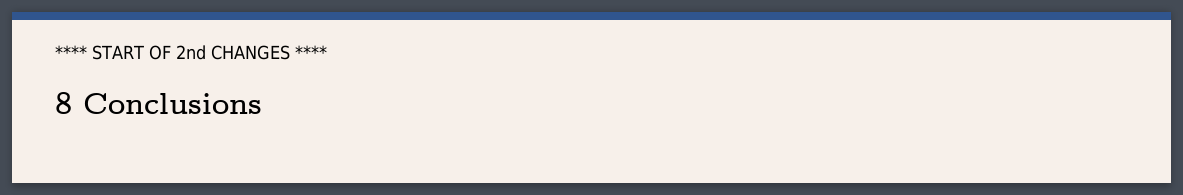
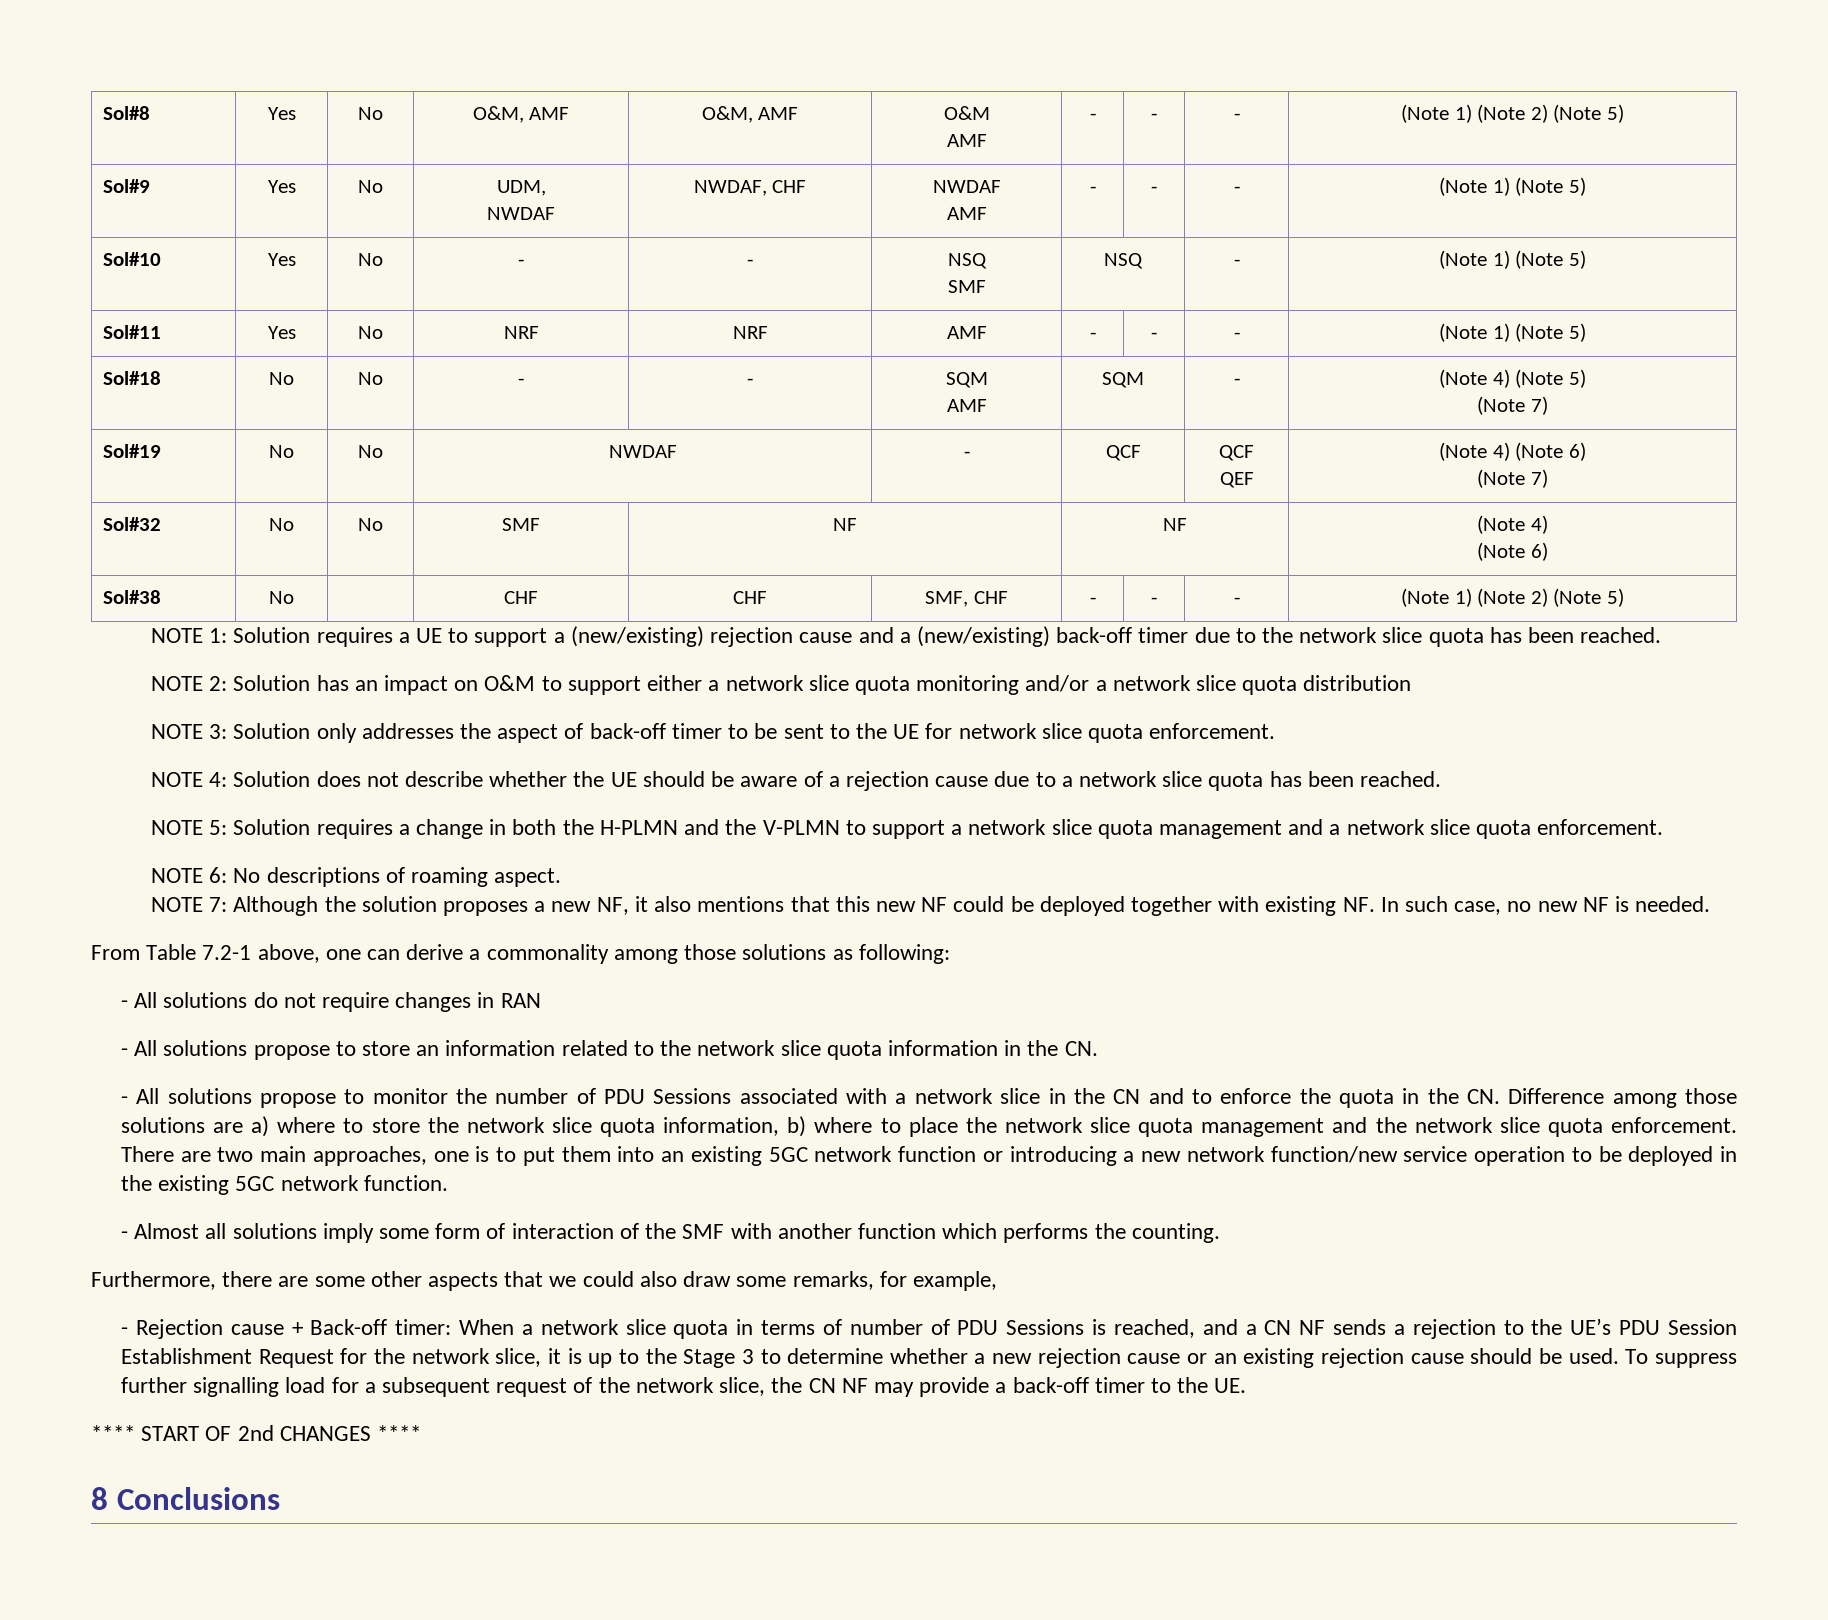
(55, 52) none -> [102,106,150,120] [267,107,296,120] [358,107,383,120] [472,106,570,123] [701,106,799,123] [943,106,990,120] [946,134,987,147] [1089,113,1096,120] [1151,113,1157,120] [1233,113,1240,120] [1401,104,1624,123] [102,179,150,193] [267,180,296,193] [358,180,383,193] [496,180,546,196] [487,207,555,220] [693,180,807,196] [932,180,1001,193] [946,207,987,220] [1089,186,1096,193] [1151,186,1157,193] [1233,186,1240,193] [1439,177,1586,196] [102,252,161,266] [267,253,296,266] [358,253,383,266] [518,259,524,266] [747,259,753,266] [947,253,987,269] [947,280,986,293] [1104,253,1143,269] [1233,259,1240,266] [1439,250,1586,269] [102,325,161,339] [267,326,296,339] [358,326,383,339] [503,326,539,339] [732,326,768,339] [946,326,987,339] [1089,332,1096,339] [1151,332,1157,339] [1233,332,1240,339] [1439,323,1586,342] [102,371,161,385] [269,372,294,385] [358,372,383,385] [518,378,524,385] [747,378,753,385] [945,372,988,388] [946,399,987,412] [1102,372,1144,388] [1233,378,1240,385] [1439,369,1586,388] [1477,396,1548,415] [102,444,161,458] [269,445,294,458] [358,445,383,458] [608,445,677,458] [963,451,970,458] [1105,445,1141,461] [1219,445,1254,461] [1219,472,1254,488] [1439,442,1586,461] [1477,469,1548,488] [102,517,161,531] [269,518,294,531] [358,518,383,531] [502,518,540,531] [833,518,857,531] [1163,518,1187,531] [1477,515,1548,534] [1477,542,1548,561] [102,590,161,604] [269,591,294,604] [504,591,538,604] [733,591,767,604] [925,591,1008,607] [1089,597,1096,604] [1151,597,1157,604] [1233,597,1240,604] [1401,588,1624,607] [151,626,1662,647] [151,675,1412,695] [151,723,1276,743] [151,771,1442,791] [151,819,1664,839] [151,867,562,887] [151,896,1711,916] [91,944,950,964] [121,992,541,1012] [121,1040,1098,1060] [121,1088,1738,1108] [121,1116,1738,1137] [121,1146,1737,1166] [121,1175,448,1195] [121,1223,1220,1243] [91,1271,997,1291] [121,1318,1737,1339] [121,1348,1738,1368] [121,1377,1247,1397] Sol#8 | Yes | No | O&M, AMF | O&M, AMF | O&M // AMF | - | - | - | (Note 1) (Note 2) (Note 5) // Sol#9 | Yes | No | UDM, // NWDAF | NWDAF, CHF | NWDAF // AMF | - | - | - | (Note 1) (Note 5) // Sol#10 | Yes | No | - | - | NSQ // SMF | NSQ | - | (Note 1) (Note 5) // Sol#11 | Yes | No | NRF | NRF | AMF | - | - | - | (Note 1) (Note 5) // Sol#18 | No | No | - | - | SQM // AMF | SQM | - | (Note 4) (Note 5) // (Note 7) // Sol#19 | No | No | NWDAF | - | QCF | QCF // QEF | (Note 4) (Note 6) // (Note 7) // Sol#32 | No | No | SMF | NF | NF | (Note 4) // (Note 6) // Sol#38 | No | | CHF | CHF | SMF, CHF | - | - | - | (Note 1) (Note 2) (Note 5) // NOTE 1: Solution requires a UE to support a (new/existing) rejection cause and a (new/existing) back-off timer due to the network slice quota has been reached. // NOTE 2: Solution has an impact on O&M to support either a network slice quota monitoring and/or a network slice quota distribution // NOTE 3: Solution only addresses the aspect of back-off timer to be sent to the UE for network slice quota enforcement. // NOTE 4: Solution does not describe whether the UE should be aware of a rejection cause due to a network slice quota has been reached. // NOTE 5: Solution requires a change in both the H-PLMN and the V-PLMN to support a network slice quota management and a network slice quota enforcement. // NOTE 6: No descriptions of roaming aspect. // NOTE 7: Although the solution proposes a new NF, it also mentions that this new NF could be deployed together with existing NF. In such case, no new NF is needed. // From Table 7.2-1 above, one can derive a commonality among those solutions as following: // - All solutions do not require changes in RAN // - All solutions propose to store an information related to the network slice quota information in the CN. // - All solutions propose to monitor the number of PDU Sessions associated with a network slice in the CN and to enforce the quota in the CN. Difference among those solutions are a) where to store the network slice quota information, b) where to place the network slice quota management and the network slice quota enforcement. There are two main approaches, one is to put them into an existing 5GC network function or introducing a new network function/new service operation to be deployed in the existing 5GC network function. // - Almost all solutions imply some form of interaction of the SMF with another function which performs the counting. // Furthermore, there are some other aspects that we could also draw some remarks, for example, // - Rejection cause + Back-off timer: When a network slice quota in terms of number of PDU Sessions is reached, and a CN NF sends a rejection to the UE’s PDU Session Establishment Request for the network slice, it is up to the Stage 3 to determine whether a new rejection cause or an existing rejection cause should be used. To suppress further signalling load for a subsequent request of the network slice, the CN NF may provide a back-off timer to the UE. //

